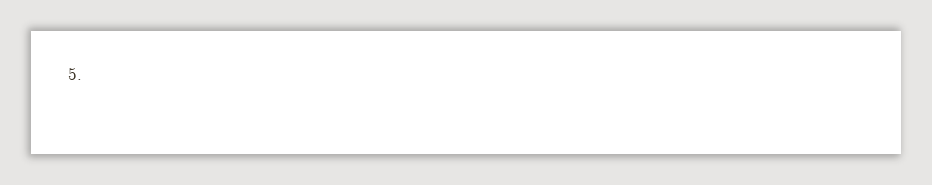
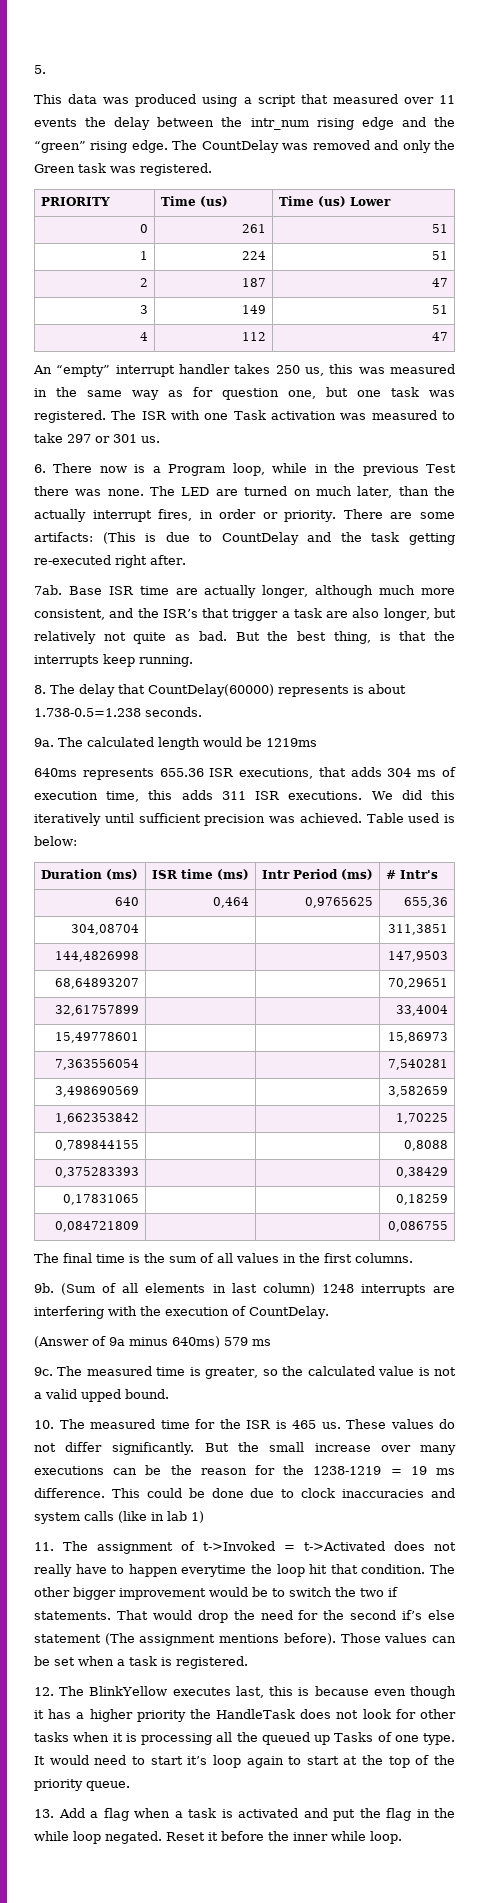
(82, 73) none -> [34,94,456,107] [34,117,455,130] [34,140,456,153] [34,163,212,176] [40,197,110,206] [160,196,228,207] [278,196,391,207] [140,224,149,233] [242,224,267,233] [432,224,449,233] [140,251,149,260] [242,251,267,260] [432,251,449,260] [140,278,149,287] [242,278,267,287] [432,278,449,287] [140,305,149,314] [242,305,267,314] [432,305,449,314] [140,332,149,341] [242,332,267,341] [432,332,449,341] [33,364,455,377] [34,387,455,400] [34,410,456,423] [34,433,160,443] [34,463,457,476] [34,486,455,498] [34,509,455,522] [34,532,455,545] [34,555,186,568] [34,585,455,598] [34,608,457,621] [34,631,456,644] [34,654,193,667] [34,684,406,697] [34,707,202,717] [34,737,317,750] [34,767,456,780] [34,790,455,802] [34,813,455,826] [34,836,77,846] [40,869,138,880] [151,869,249,880] [261,869,373,880] [385,870,438,879] [115,897,140,906] [213,897,250,908] [305,897,374,908] [404,897,449,908] [71,924,140,935] [388,924,449,935] [55,951,140,962] [388,951,449,962] [55,978,140,989] [388,978,449,989] [55,1005,140,1016] [396,1005,449,1016] [55,1032,140,1043] [388,1032,449,1043] [55,1059,140,1070] [388,1059,449,1070] [55,1086,140,1097] [388,1086,449,1097] [55,1113,140,1124] [396,1113,449,1124] [55,1140,140,1151] [404,1140,449,1151] [55,1167,140,1178] [396,1167,449,1178] [63,1194,140,1205] [396,1194,449,1205] [55,1221,140,1232] [388,1221,449,1232] [34,1253,413,1263] [34,1283,455,1296] [34,1306,329,1319] [34,1336,271,1348] [34,1366,457,1379] [34,1389,169,1402] [34,1419,455,1429] [34,1442,456,1455] [34,1465,455,1475] [34,1488,456,1498] [34,1511,204,1524] [34,1541,456,1554] [34,1564,456,1577] [34,1587,398,1600] [34,1610,455,1623] [34,1633,457,1646] [34,1656,248,1669] [34,1686,456,1699] [34,1709,456,1722] [34,1732,455,1745] [34,1755,456,1768] [34,1779,130,1791] [34,1808,455,1821] [34,1831,402,1844] // This data was produced using a script that measured over 11 events the delay between the intr_num rising edge and the “green” rising edge. The CountDelay was removed and only the Green task was registered. // PRIORITY | Time (us) | Time (us) Lower // 0 | 261 | 51 // 1 | 224 | 51 // 2 | 187 | 47 // 3 | 149 | 51 // 4 | 112 | 47 // An “empty” interrupt handler takes 250 us, this was measured in the same way as for question one, but one task was registered. The ISR with one Task activation was measured to take 297 or 301 us. // 6. There now is a Program loop, while in the previous Test there was none. The LED are turned on much later, than the actually interrupt fires, in order or priority. There are some artifacts: (This is due to CountDelay and the task getting re-executed right after. // 7ab. Base ISR time are actually longer, although much more consistent, and the ISR’s that trigger a task are also longer, but relatively not quite as bad. But the best thing, is that the interrupts keep running. // 8. The delay that CountDelay(60000) represents is about 1.738-0.5=1.238 seconds. // 9a. The calculated length would be 1219ms // 640ms represents 655.36 ISR executions, that adds 304 ms of execution time, this adds 311 ISR executions. We did this iteratively until sufficient precision was achieved. Table used is below: // Duration (ms) | ISR time (ms) | Intr Period (ms) | # Intr's // 640 | 0,464 | 0,9765625 | 655,36 // 304,08704 | | | 311,3851 // 144,4826998 | | | 147,9503 // 68,64893207 | | | 70,29651 // 32,61757899 | | | 33,4004 // 15,49778601 | | | 15,86973 // 7,363556054 | | | 7,540281 // 3,498690569 | | | 3,582659 // 1,662353842 | | | 1,70225 // 0,789844155 | | | 0,8088 // 0,375283393 | | | 0,38429 // 0,17831065 | | | 0,18259 // 0,084721809 | | | 0,086755 // The final time is the sum of all values in the first columns. // 9b. (Sum of all elements in last column) 1248 interrupts are interfering with the execution of CountDelay. // (Answer of 9a minus 640ms) 579 ms // 9c. The measured time is greater, so the calculated value is not a valid upped bound. // 10. The measured time for the ISR is 465 us. These values do not differ significantly. But the small increase over many executions can be the reason for the 1238-1219 = 19 ms difference. This could be done due to clock inaccuracies and system calls (like in lab 1) // 11. The assignment of t->Invoked = t->Activated does not really have to happen everytime the loop hit that condition. The other bigger improvement would be to switch the two if statements. That would drop the need for the second if’s else statement (The assignment mentions before). Those values can be set when a task is registered. // 12. The BlinkYellow executes last, this is because even though it has a higher priority the HandleTask does not look for other tasks when it is processing all the queued up Tasks of one type. It would need to start it’s loop again to start at the top of the priority queue. // 13. Add a flag when a task is activated and put the flag in the while loop negated. Reset it before the inner while loop.

